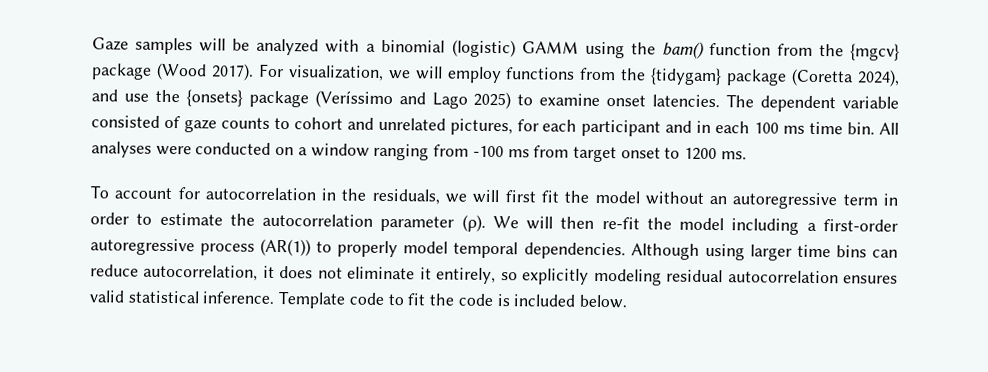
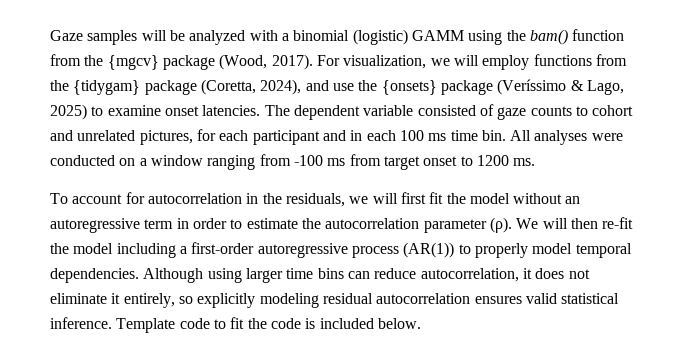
[155,62,207,81] (Wood -> [219,54,268,70] (Wood,
[791,68,855,87] (Coretta -> [200,79,256,95] (Coretta,
[398,92,468,109] and Lago -> [570,80,624,95] & Lago,

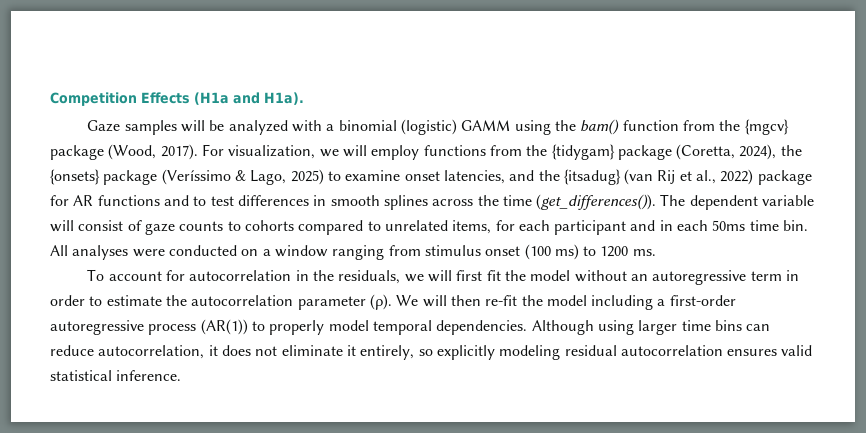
(50, 35) none -> [50,92,304,106] Competition Effects (H1a and H1a). //
[305,80,354,91] and use -> (777, 152) none
[202,105,261,116] latencies. -> [443,169,812,185] [50,194,657,210] latencies, and the {itsadug} (van Rij et al., 2022) package for AR functions and to test differences in smooth splines across the time (get_differences()).
[417,105,476,116] consisted -> [50,220,124,232] will consist
[592,105,634,116] [50,130,193,145] cohort and unrelated pictures, -> [244,220,492,235] cohorts compared to unrelated items,
[399,130,447,141] 100 ms -> [712,220,746,231] 50ms
[293,154,458,170] -100 ms from target onset -> [424,244,579,260] stimulus onset (100 ms)
[116,317,421,333] Template code to fit the code is included below. -> (182, 375) none

